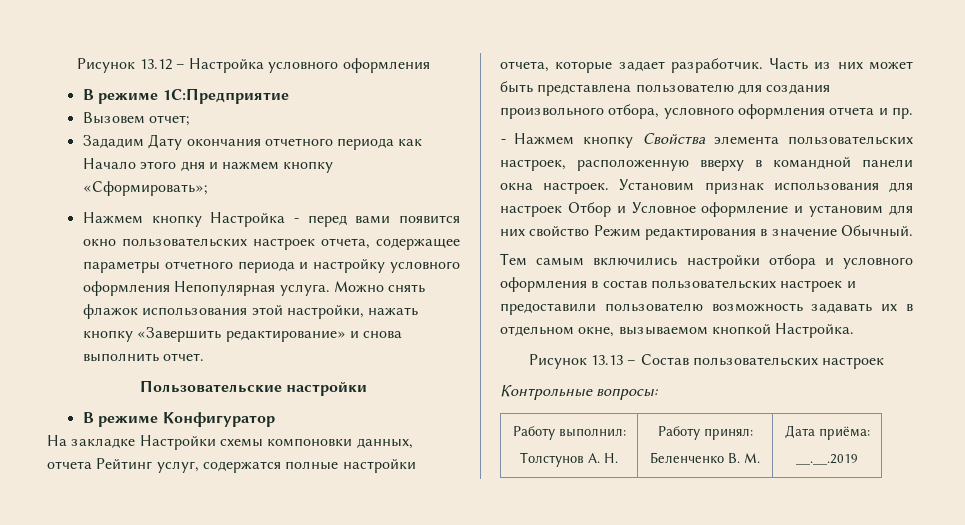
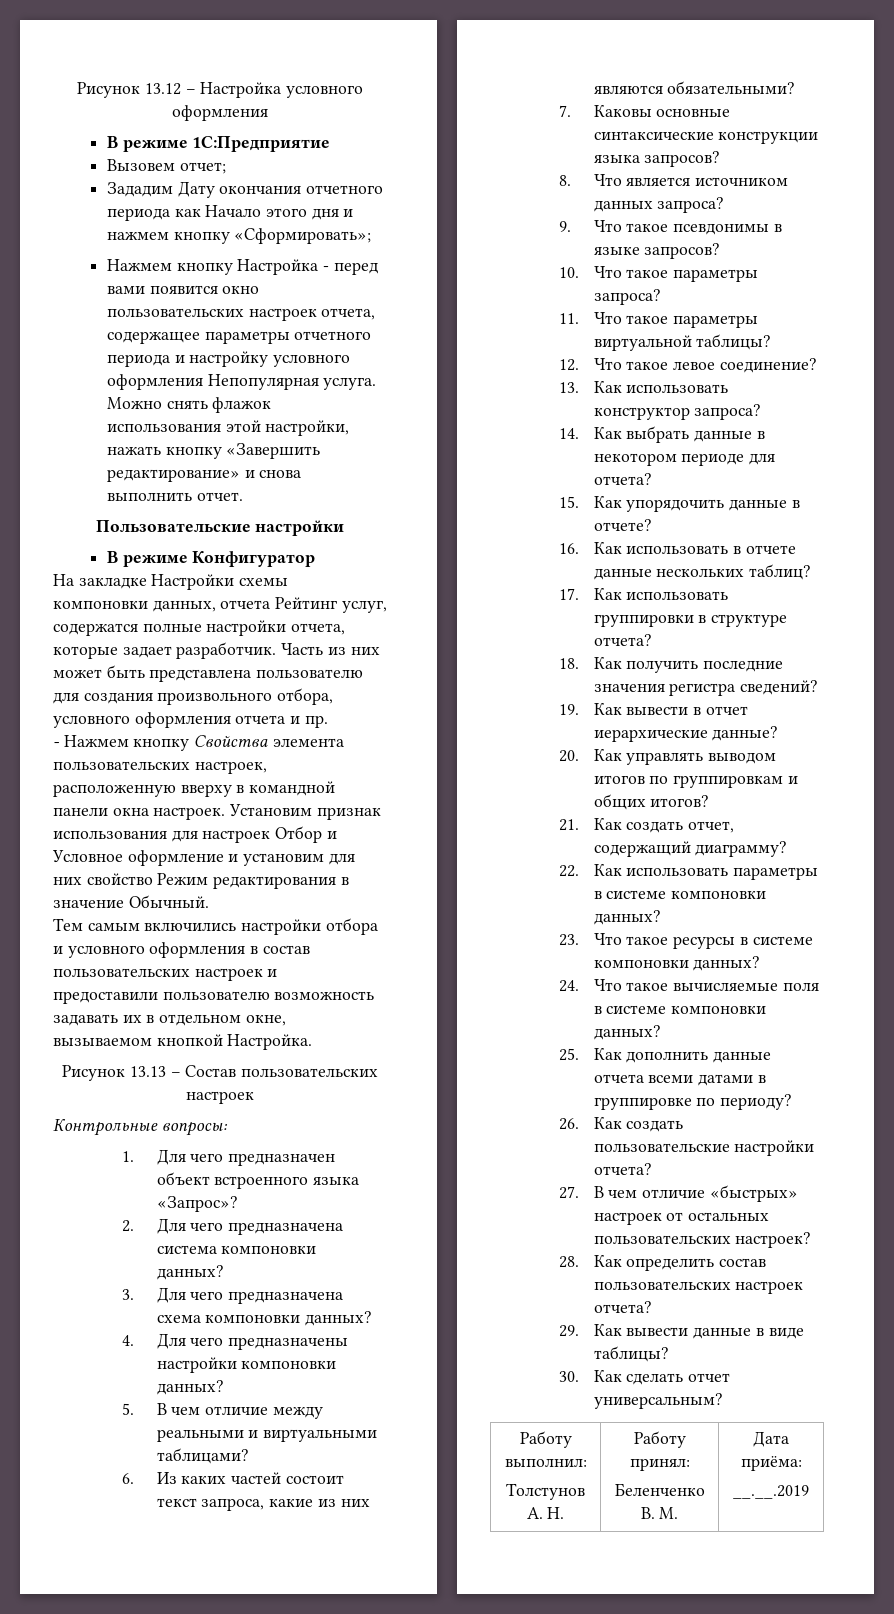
(659, 394) none -> [122,1149,336,1166] [156,1172,360,1189] [156,1196,238,1212] [122,1218,344,1235] [156,1245,317,1254] [156,1265,224,1280] [122,1287,344,1304] [156,1311,373,1326] [122,1333,349,1350] [156,1357,337,1373] [156,1380,224,1395] [122,1403,323,1419] [156,1429,378,1442] [156,1448,249,1464] [122,1472,344,1484] [156,1498,370,1511] [593,81,796,94] [559,105,731,117] [593,131,819,144] [593,151,721,167] [559,174,789,186] [593,197,725,213] [559,220,782,235] [593,243,721,259] [559,266,759,282] [593,289,661,305] [559,312,759,328] [593,334,772,351] [559,358,817,373] [559,381,729,393] [593,404,762,420] [559,426,765,443] [593,453,776,466] [593,473,652,485] [559,496,800,512] [593,519,652,531] [559,542,796,554] [593,564,812,580] [559,588,729,600] [593,614,788,627] [593,634,652,646] [559,657,784,673] [593,680,819,696] [559,703,748,715] [593,726,779,742] [559,749,777,765] [593,775,798,788] [593,794,710,810] [559,818,735,833] [593,841,788,857] [559,864,819,880] [593,890,767,899] [593,910,661,925] [559,933,813,949] [593,956,761,971] [559,979,819,992] [593,1005,767,1014] [593,1025,661,1040] [559,1048,772,1063] [593,1074,766,1086] [593,1094,793,1110] [559,1117,684,1132] [593,1140,815,1156] [593,1163,652,1175] [559,1185,798,1202] [593,1212,770,1225] [593,1232,812,1248] [559,1255,767,1271] [593,1281,804,1294] [593,1301,652,1313] [559,1324,804,1339] [593,1346,669,1362] [559,1370,731,1385] [593,1393,723,1409] // 1. Для чего предназначен объект встроенного языка «Запрос»? // 2. Для чего предназначена система компоновки данных? // 3. Для чего предназначена схема компоновки данных? // 4. Для чего предназначены настройки компоновки данных? // 5. В чем отличие между реальными и виртуальными таблицами? // 6. Из каких частей состоит текст запроса, какие из них являются обязательными? // 7. Каковы основные синтаксические конструкции языка запросов? // 8. Что является источником данных запроса? // 9. Что такое псевдонимы в языке запросов? // 10. Что такое параметры запроса? // 11. Что такое параметры виртуальной таблицы? // 12. Что такое левое соединение? // 13. Как использовать конструктор запроса? // 14. Как выбрать данные в некотором периоде для отчета? // 15. Как упорядочить данные в отчете? // 16. Как использовать в отчете данные нескольких таблиц? // 17. Как использовать группировки в структуре отчета? // 18. Как получить последние значения регистра сведений? // 19. Как вывести в отчет иерархические данные? // 20. Как управлять выводом итогов по группировкам и общих итогов? // 21. Как создать отчет, содержащий диаграмму? // 22. Как использовать параметры в системе компоновки данных? // 23. Что такое ресурсы в системе компоновки данных? // 24. Что такое вычисляемые поля в системе компоновки данных? // 25. Как дополнить данные отчета всеми датами в группировке по периоду? // 26. Как создать пользовательские настройки отчета? // 27. В чем отличие «быстрых» настроек от остальных пользовательских настроек? // 28. Как определить состав пользовательских настроек отчета? // 29. Как вывести данные в виде таблицы? // 30. Как сделать отчет универсальным?

